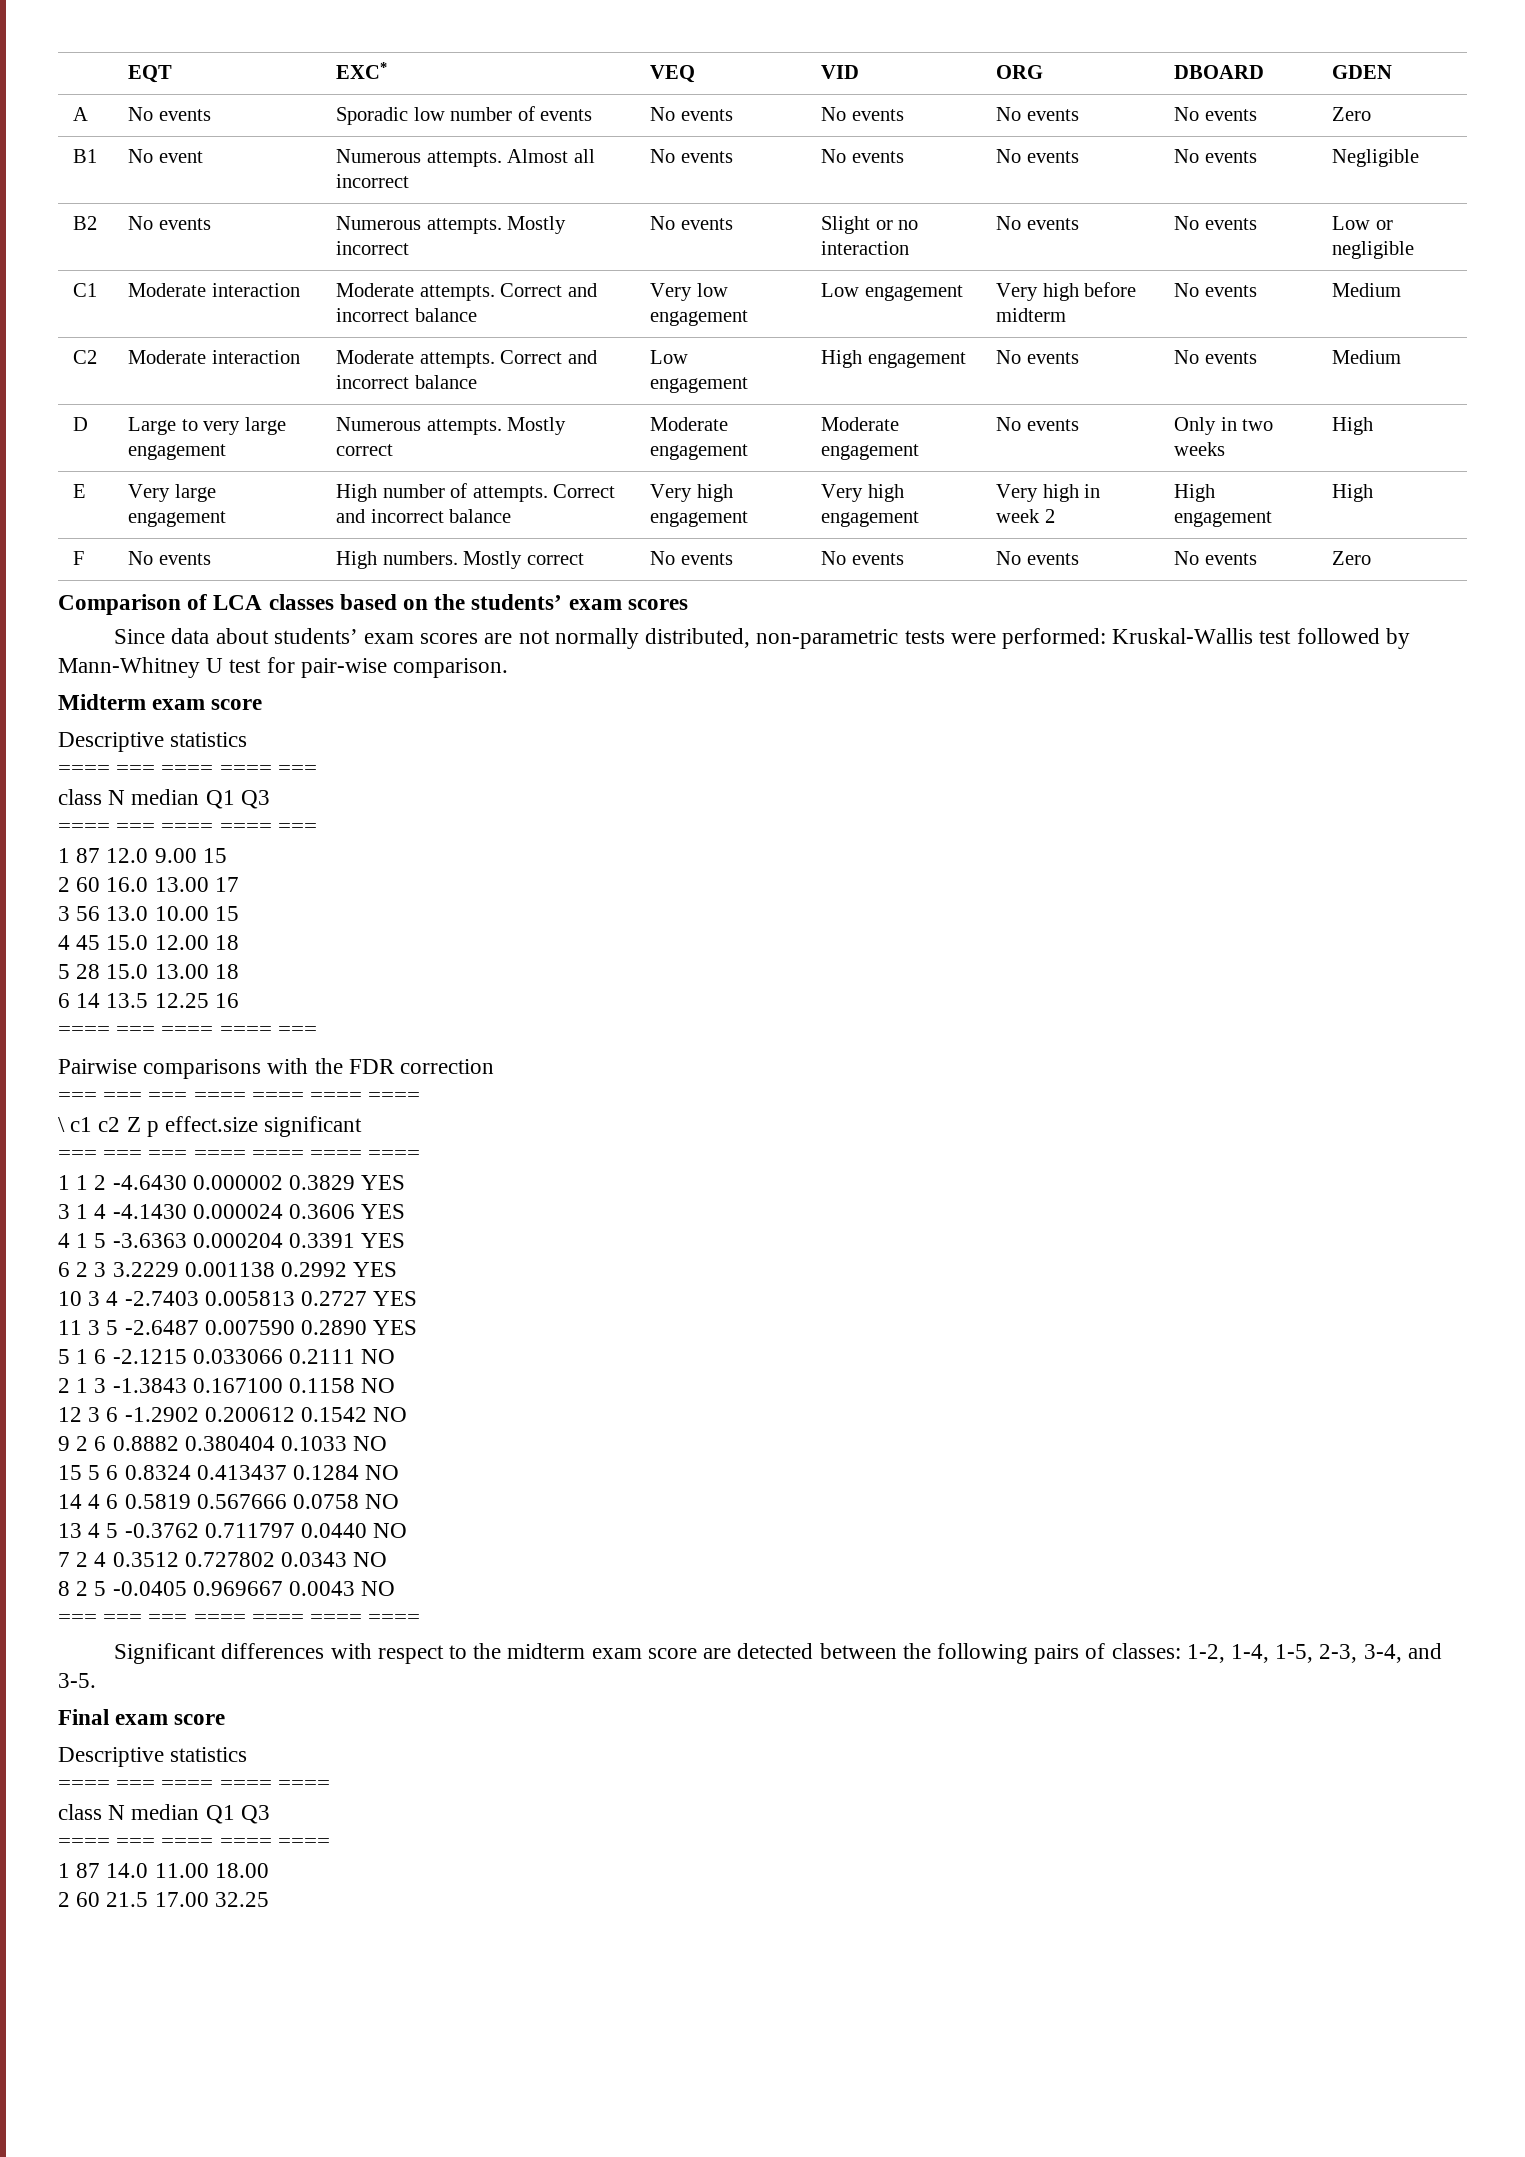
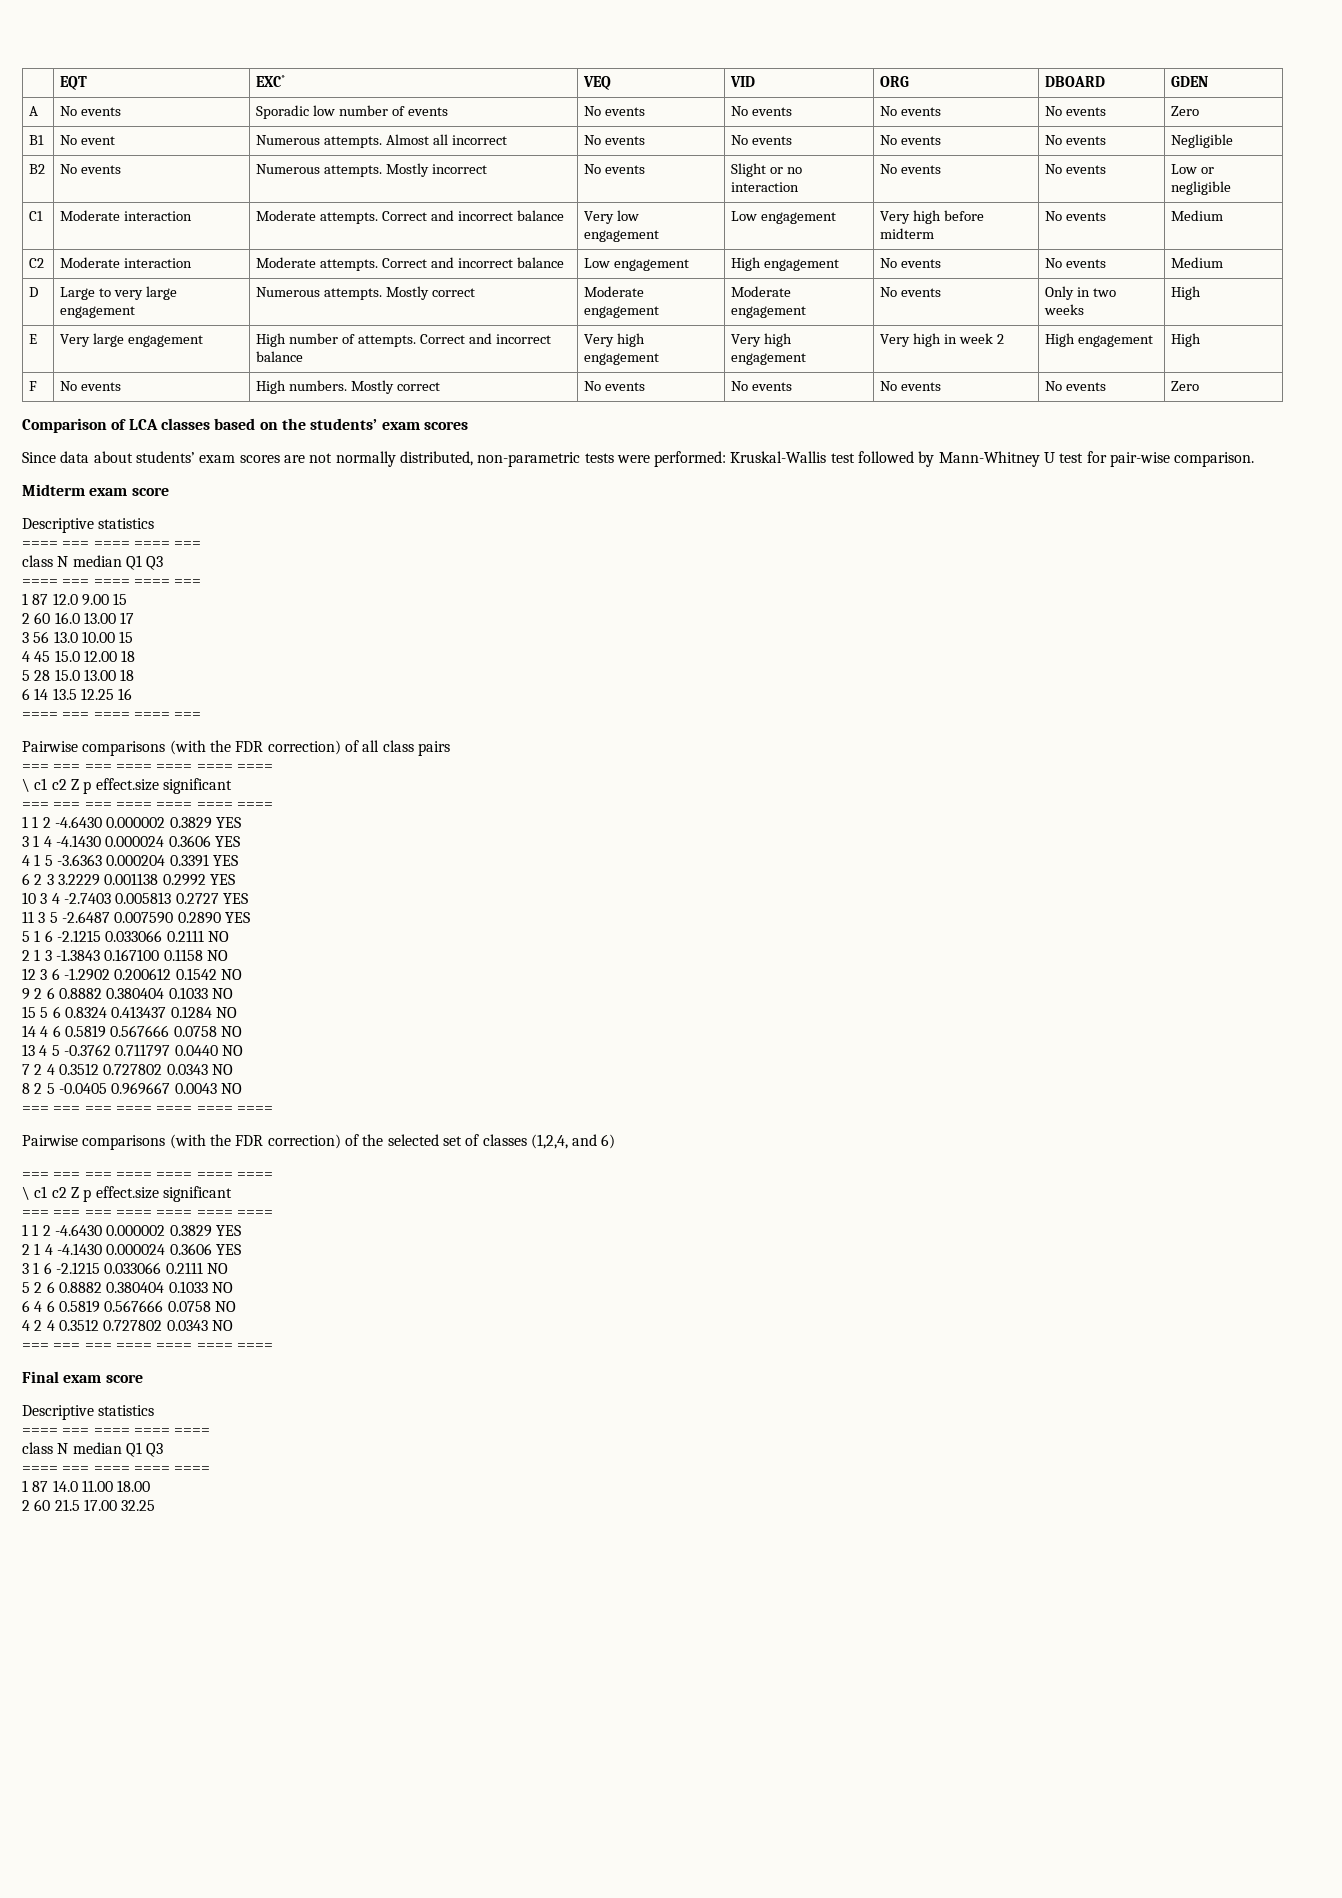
[267,1058,495,1074] with the FDR correction -> [169,740,450,756] (with the FDR correction) of all class pairs
[114,1643,1442,1664] [58,1673,96,1688] Significant differences with respect to the midterm exam score are detected between the following pairs of classes: 1-2, 1-4, 1-5, 2-3, 3-4, and 3-5. -> [22,1134,616,1150] [22,1172,273,1179] [22,1186,232,1202] [22,1210,273,1217] [22,1224,241,1237] [22,1243,241,1255] [22,1262,228,1274] [22,1281,233,1293] [22,1300,236,1313] [22,1319,233,1331] [22,1343,273,1350] Pairwise comparisons (with the FDR correction) of the selected set of classes (1,2,4, and 6) // === === === ==== ==== ==== ==== // \ c1 c2 Z p effect.size significant // === === === ==== ==== ==== ==== // 1 1 2 -4.6430 0.000002 0.3829 YES // 2 1 4 -4.1430 0.000024 0.3606 YES // 3 1 6 -2.1215 0.033066 0.2111 NO // 5 2 6 0.8882 0.380404 0.1033 NO // 6 4 6 0.5819 0.567666 0.0758 NO // 4 2 4 0.3512 0.727802 0.0343 NO // === === === ==== ==== ==== ====

